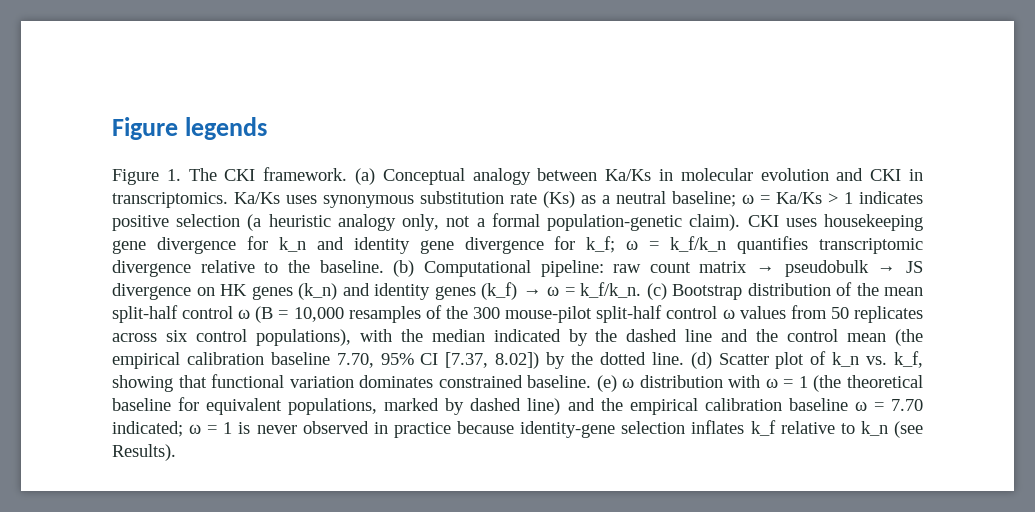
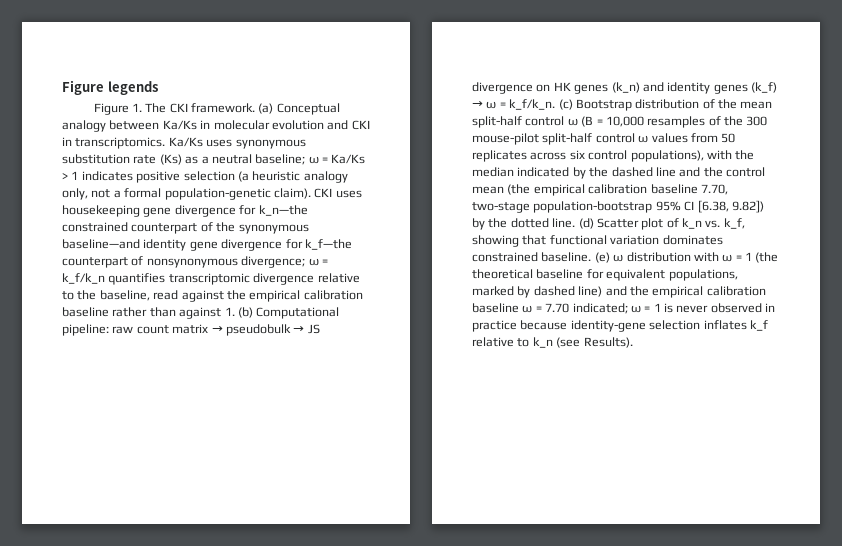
[278,236,616,254] k_n and identity gene divergence for k_f; -> [258,205,308,216] [62,222,309,234] [62,239,352,251] [62,256,306,268] k_n—the constrained counterpart of the synonymous baseline—and identity gene divergence for k_f—the counterpart of nonsynonymous divergence;
[319,260,384,273] baseline. -> [99,290,363,302] [62,307,235,319] baseline, read against the empirical calibration baseline rather than against 1.
[380,352,540,369] 95% CI [7.37, 8.02]) -> [472,200,764,213] two-stage population-bootstrap 95% CI [6.38, 9.82])

